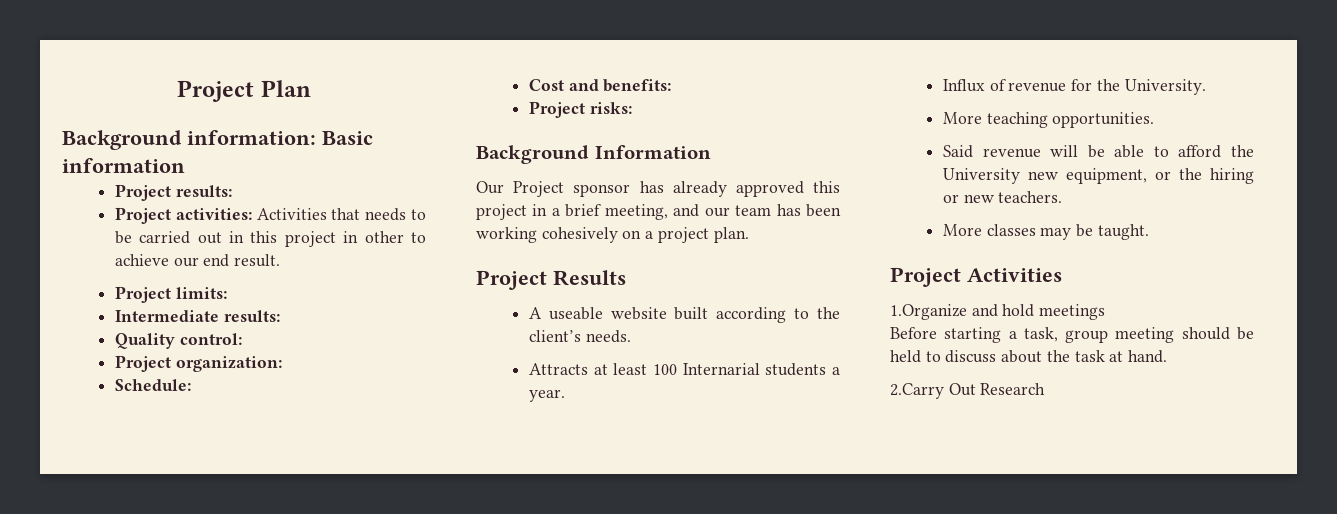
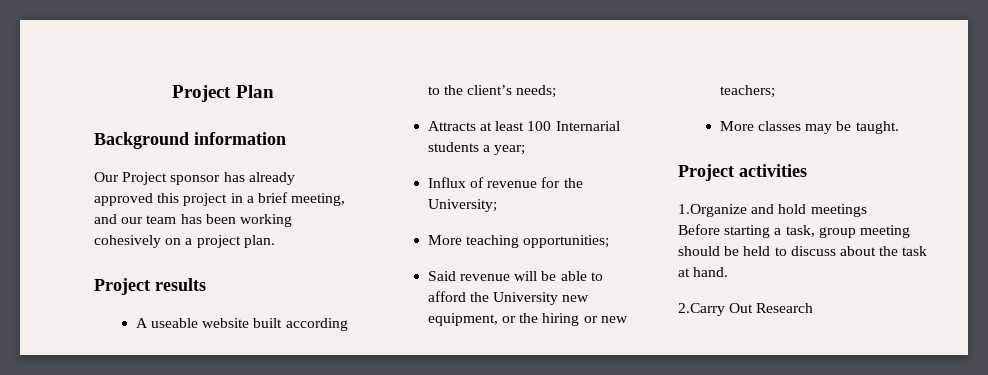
[187,130,373,145] information: Basic -> (189, 140) none
[114,184,232,201] [114,207,426,224] [114,231,427,247] [114,254,281,267] [114,286,227,303] [114,310,280,322] [114,333,242,349] [114,355,282,372] [114,379,191,391] [528,79,672,92] [528,101,632,118] [476,145,711,164] // Project results: // Project activities: Activities that needs to be carried out in this project in other to achieve our end result. // Project limits: // Intermediate results: // Quality control: // Project organization: // Schedule: // Cost and benefits: // Project risks: // Background Information -> (286, 138) none
[553,270,626,286] Results -> [155,278,206,291] results
[585,330,631,343] needs. -> [516,85,557,98] needs;
[528,389,565,402] year. -> [494,145,526,155] year;
[1124,79,1206,95] University. -> [427,199,497,212] University;
[1052,112,1155,128] opportunities. -> [523,235,610,248] opportunities;
[998,191,1063,203] teachers. -> [719,85,775,98] teachers;
[967,268,1062,282] Activities -> [739,164,807,177] activities

